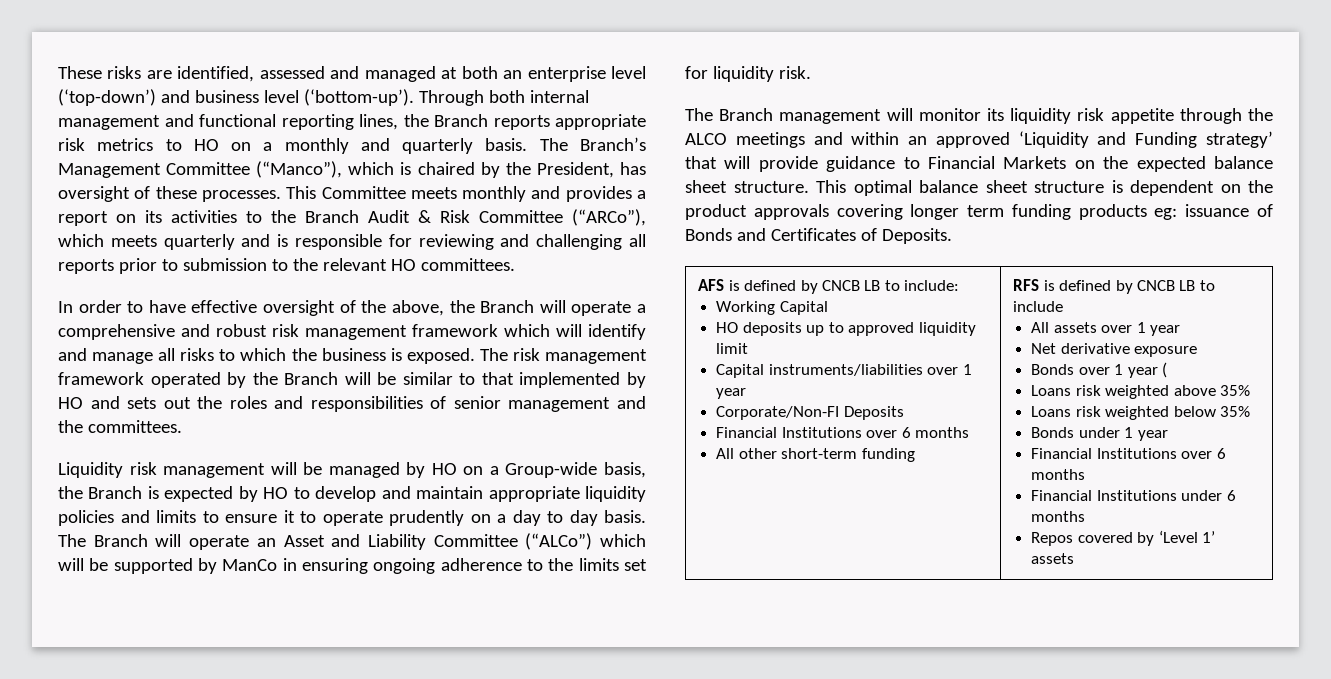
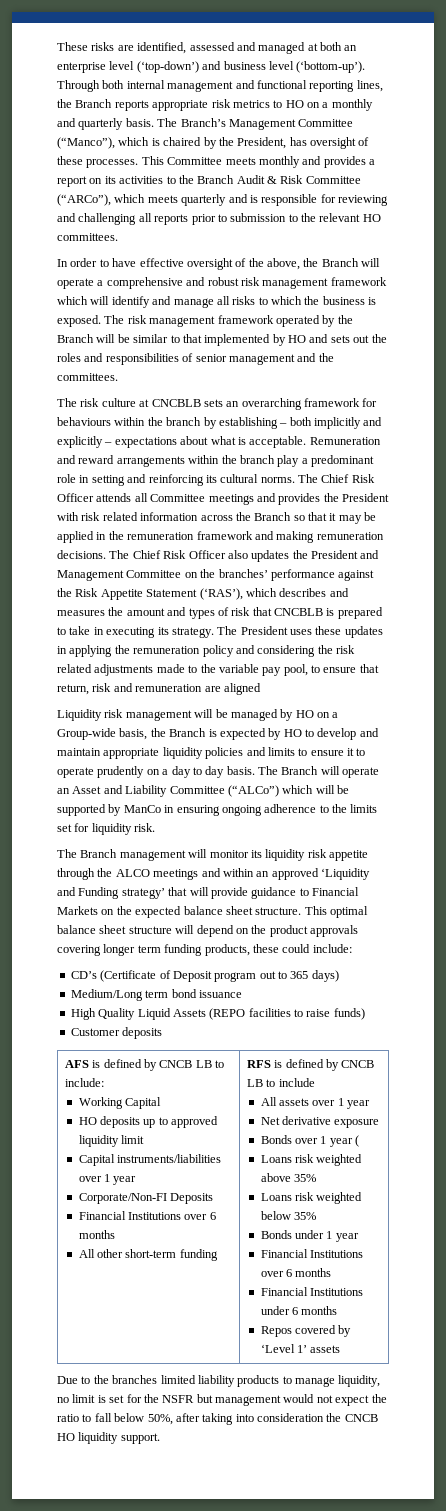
(182, 426) none -> [57,398,378,410] [57,417,383,429] [57,436,381,448] [57,455,374,467] [57,474,375,486] [57,493,389,505] [57,512,377,524] [57,531,384,543] [57,550,380,562] [57,569,375,581] [57,588,349,600] [57,607,383,619] [57,626,383,638] [57,645,355,657] [57,664,379,676] [57,683,261,695] // The risk culture at CNCBLB sets an overarching framework for behaviours within the branch by establishing – both implicitly and explicitly – expectations about what is acceptable. Remuneration and reward arrangements within the branch play a predominant role in setting and reinforcing its cultural norms. The Chief Risk Officer attends all Committee meetings and provides the President with risk related information across the Branch so that it may be applied in the remuneration framework and making remuneration decisions. The Chief Risk Officer also updates the President and Management Committee on the branches’ performance against the Risk Appetite Statement (‘RAS’), which describes and measures the amount and types of risk that CNCBLB is prepared to take in executing its strategy. The President uses these updates in applying the remuneration policy and considering the risk related adjustments made to the variable pay pool, to ensure that return, risk and remuneration are aligned
[1111,180,1214,196] is dependent -> [175,925,234,937] will depend
[1078,204,1273,220] [685,228,952,244] products eg: issuance of Bonds and Certificates of Deposits. -> [204,944,352,956] [70,970,339,982] [70,989,242,1001] [70,1008,365,1020] [70,1027,163,1039] products, these could include: // CD’s (Certificate of Deposit program out to 365 days) // Medium/Long term bond issuance // High Quality Liquid Assets (REPO facilities to raise funds) // Customer deposits
(1075, 558) none -> [57,1375,381,1387] [57,1394,387,1406] [57,1413,378,1425] [57,1432,160,1444] // Due to the branches limited liability products to manage liquidity, no limit is set for the NSFR but management would not expect the ratio to fall below 50%, after taking into consideration the CNCB HO liquidity support.

